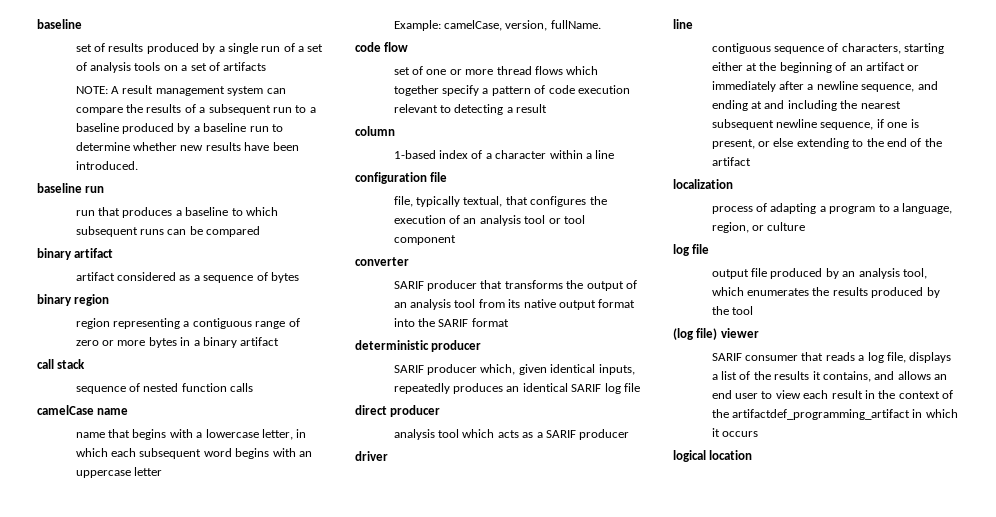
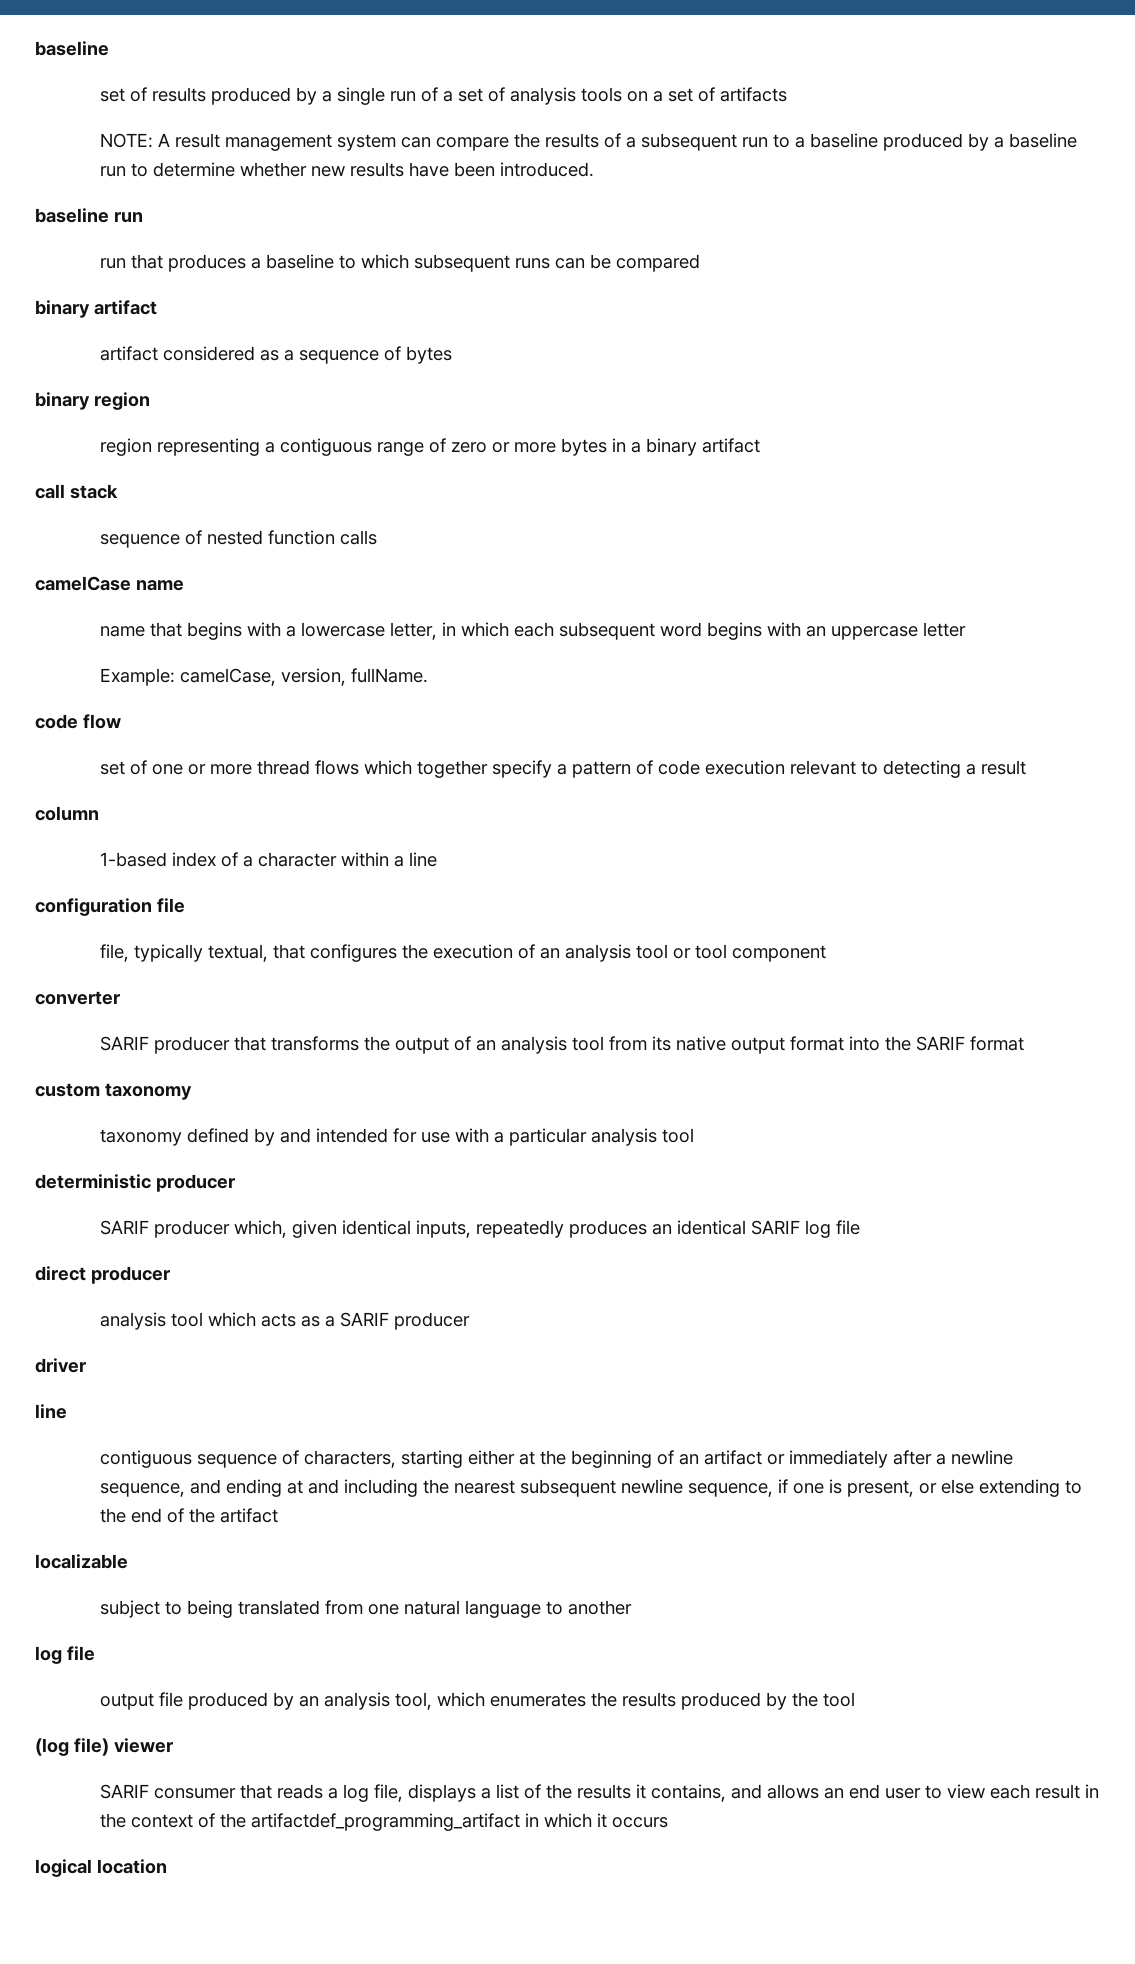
(509, 322) none -> [35,1083,192,1100] [99,1128,694,1146] // custom taxonomy // taxonomy defined by and intended for use with a particular analysis tool
[673,179,733,189] [711,203,953,214] [711,222,806,233] localization // process of adapting a program to a language, region, or culture -> [35,1554,128,1569] [99,1600,632,1618] localizable // subject to being translated from one natural language to another

